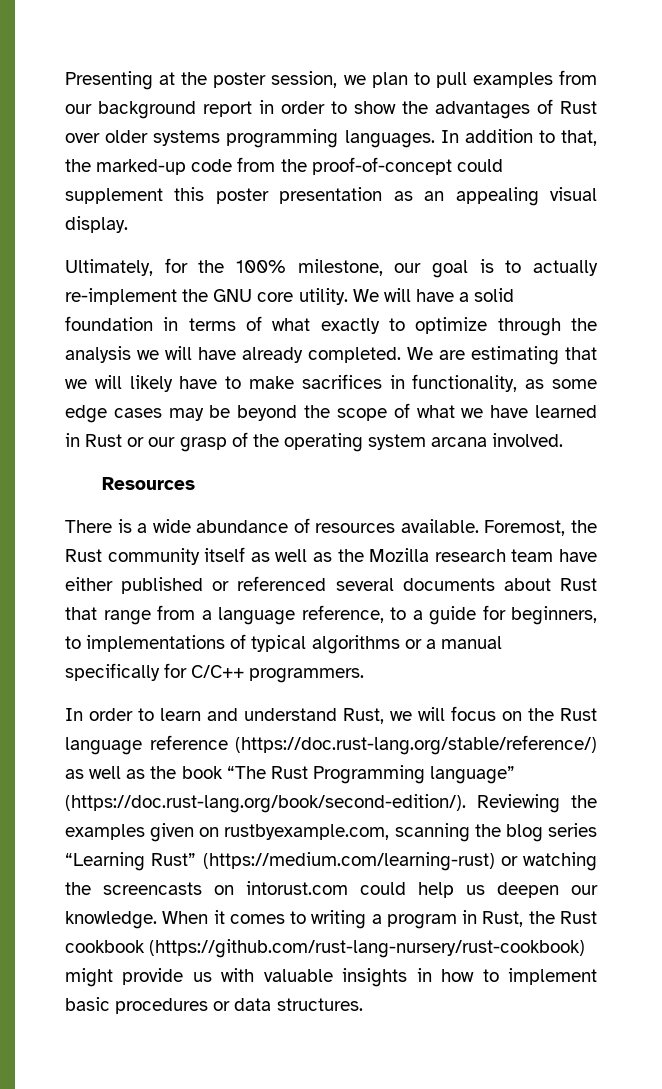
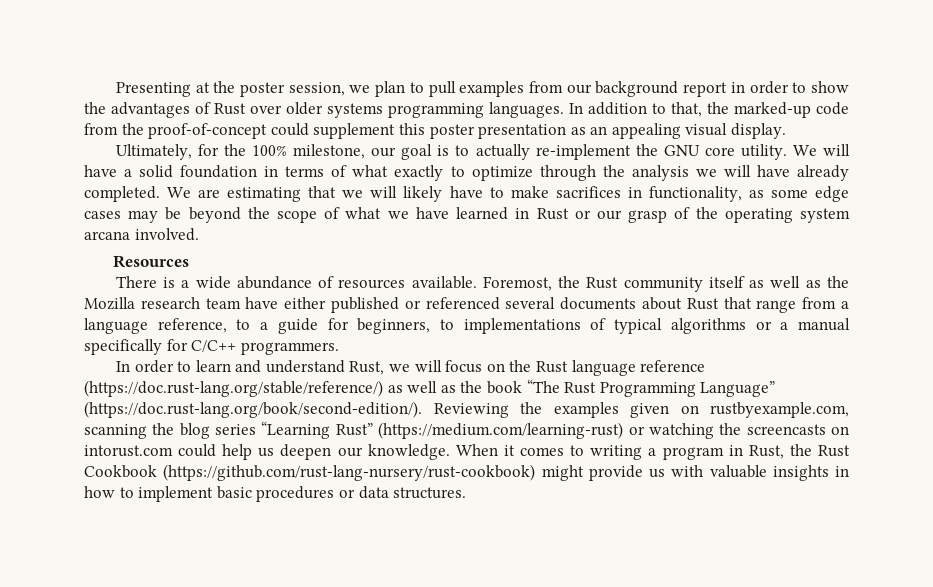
[430,766,516,784] language” -> [700,381,776,397] Language”
[65,940,145,953] cookbook -> [84,465,157,478] Cookbook

